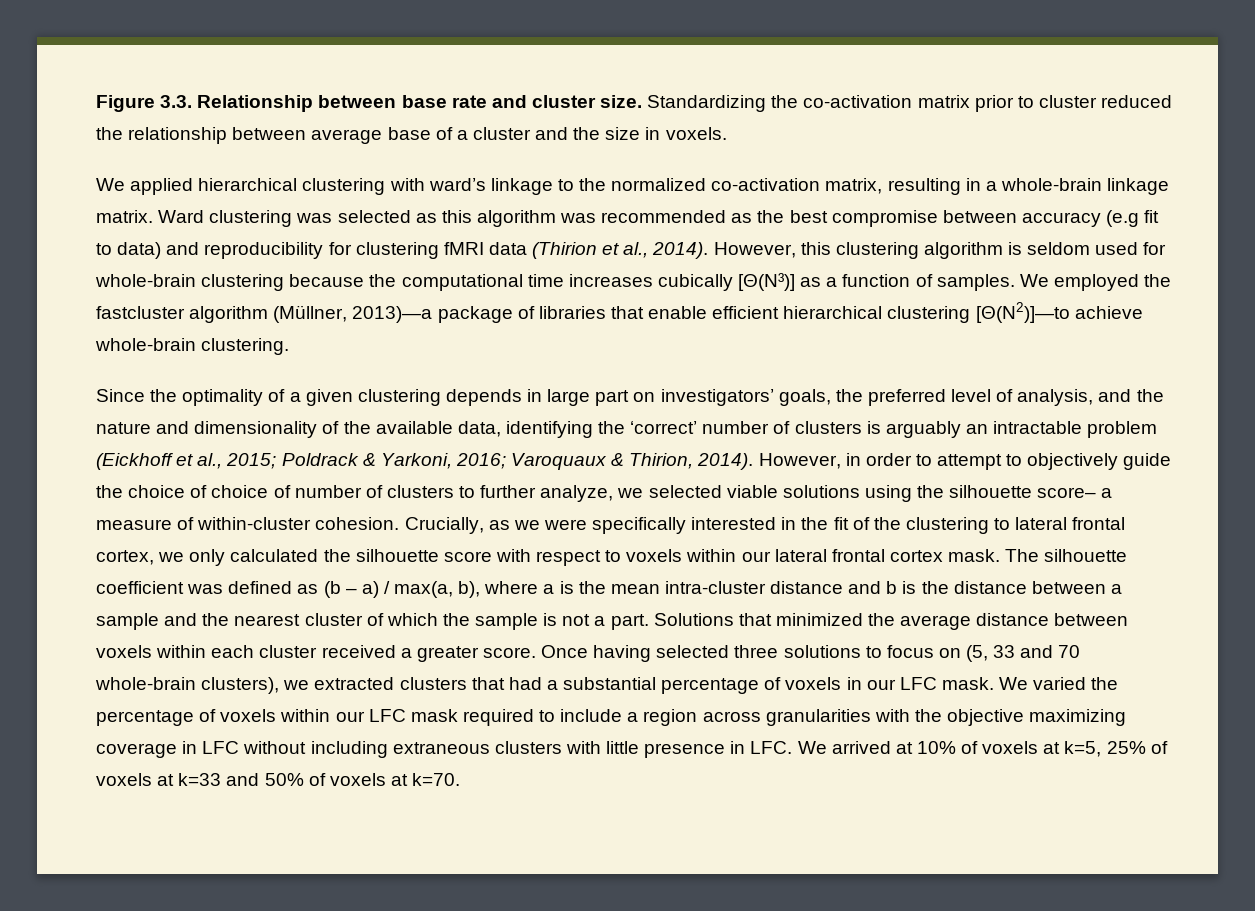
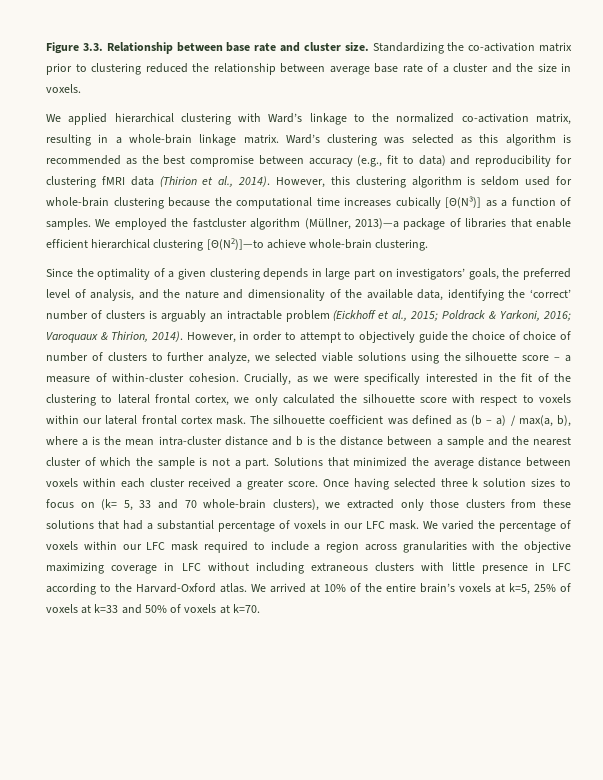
[1038,95,1097,108] cluster -> [91,63,141,75] clustering
(431, 133) none -> [402,64,423,73] rate
[428,178,486,191] ward’s -> [268,113,303,123] Ward’s
[158,210,205,223] Ward -> [285,134,320,144] Ward’s
[560,213,597,223] was -> [563,134,572,143] is
[1106,210,1140,227] (e.g -> [357,155,383,167] (e.g.,
[1037,487,1097,498] score– -> [522,355,561,361] score –
[783,645,861,658] solutions -> [472,478,556,487] k solution sizes
[966,645,989,662] (5, -> [101,499,133,511] (k= 5,
[399,677,467,690] clusters -> [400,499,572,511] [46,520,94,529] only those clusters from these solutions
[750,741,793,754] LFC. -> [552,563,572,571] [46,583,247,595] LFC according to the Harvard-Oxford atlas.
(979, 747) none -> [365,583,455,593] the entire brain’s

